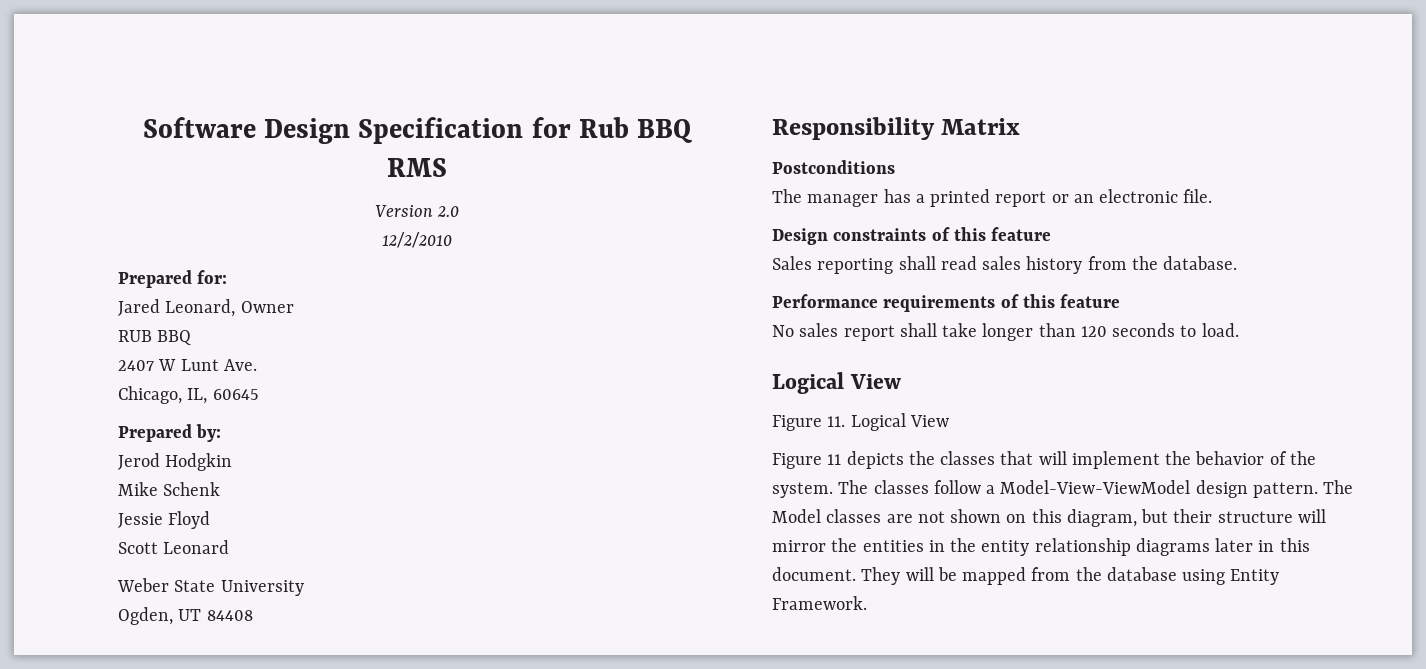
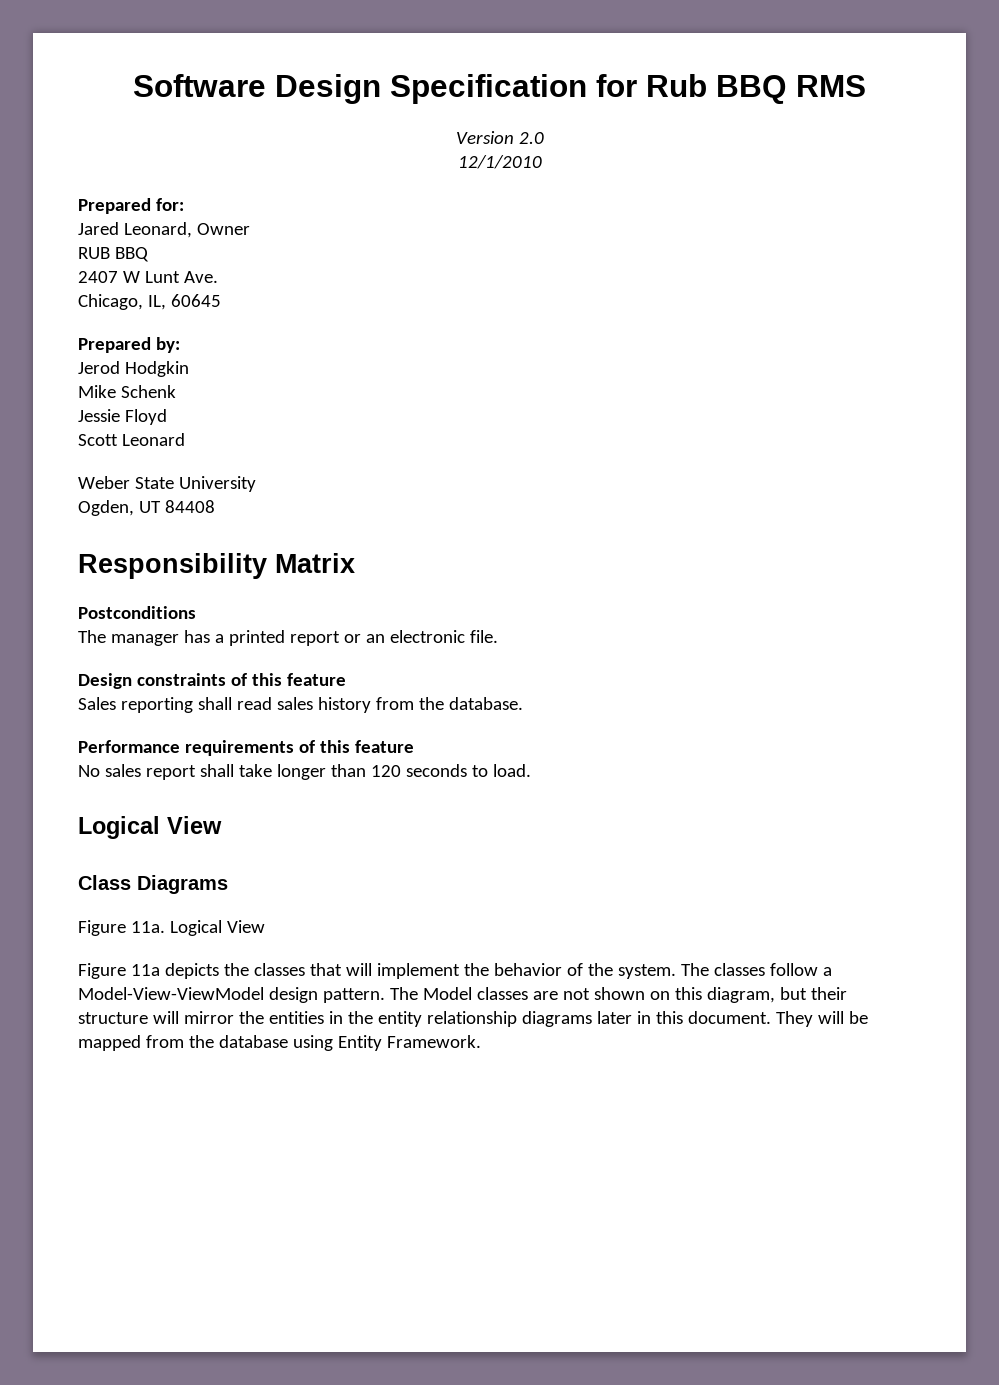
[382,232,452,248] 12/2/2010 -> [457,155,542,169] 12/1/2010
[772,413,949,431] [772,453,842,469] // Figure 11. Logical View // Figure 11 -> [78,875,228,894] [78,920,265,936] [78,963,160,979] // Class Diagrams // Figure 11a. Logical View // Figure 11a

